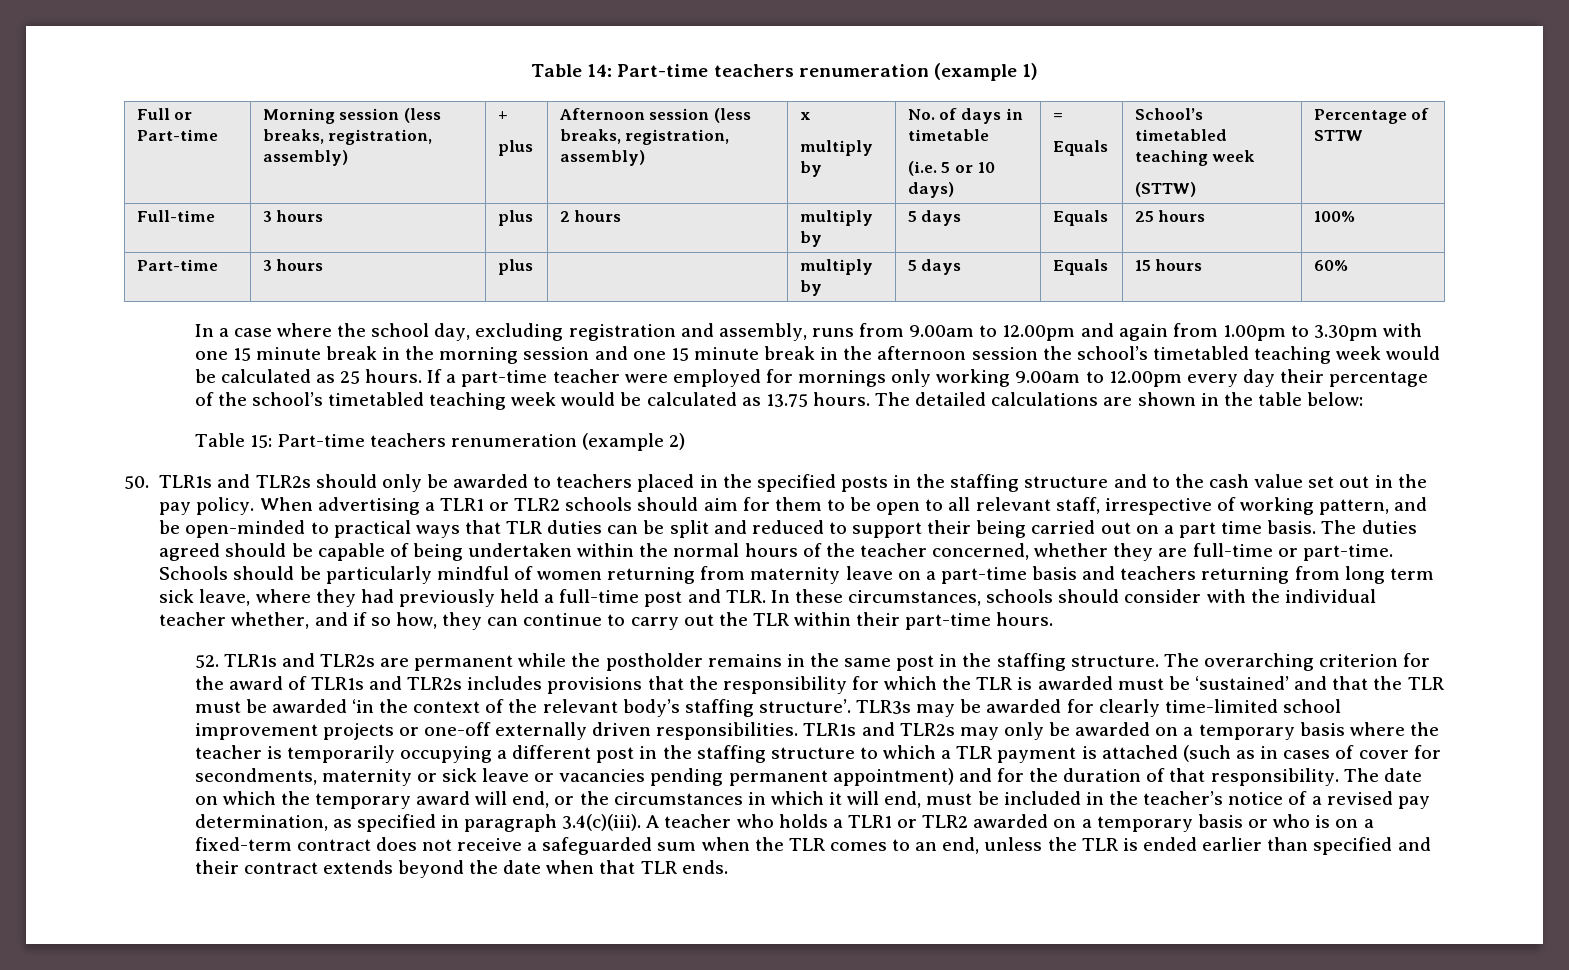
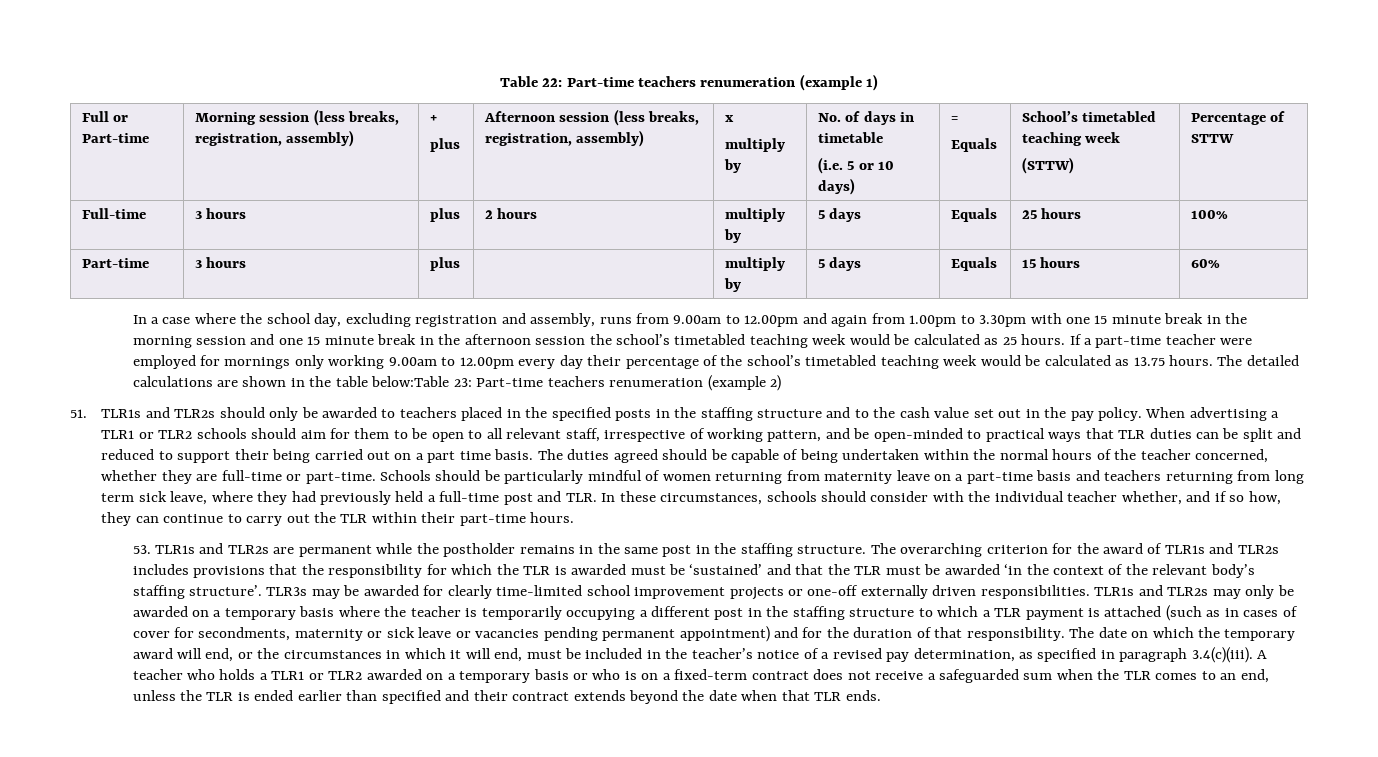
[531,64,613,77] Table 14: -> [499,76,563,87] Table 22:
[1307,392,1364,406] [194,433,272,448] below: // Table 15: -> [371,376,472,387] below:Table 23:
[124,476,149,489] 50. -> [70,409,87,418] 51.
[194,655,219,668] 52. -> [132,545,151,554] 53.

